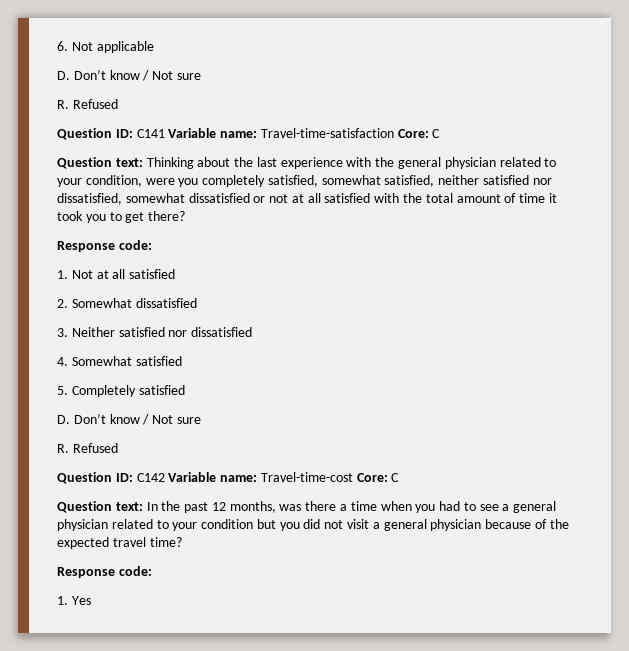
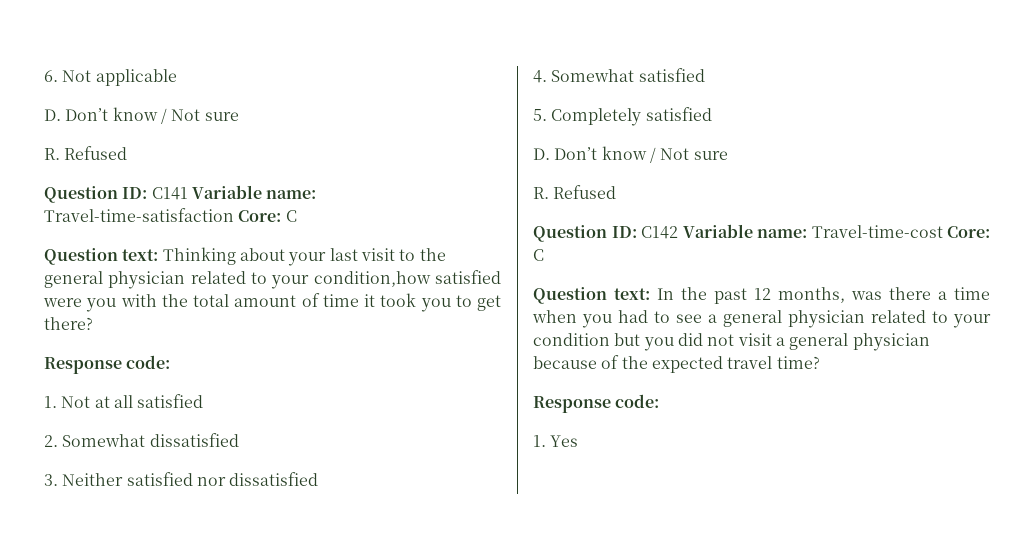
[234,157,372,169] the last experience with -> [288,248,416,266] your last visit to
[85,175,552,187] [57,193,371,205] condition, were you completely satisfied, somewhat satisfied, neither satisfied nor dissatisfied, somewhat dissatisfied or not at all satisfied -> [313,270,501,287] [43,298,117,312] condition,how satisfied were you

